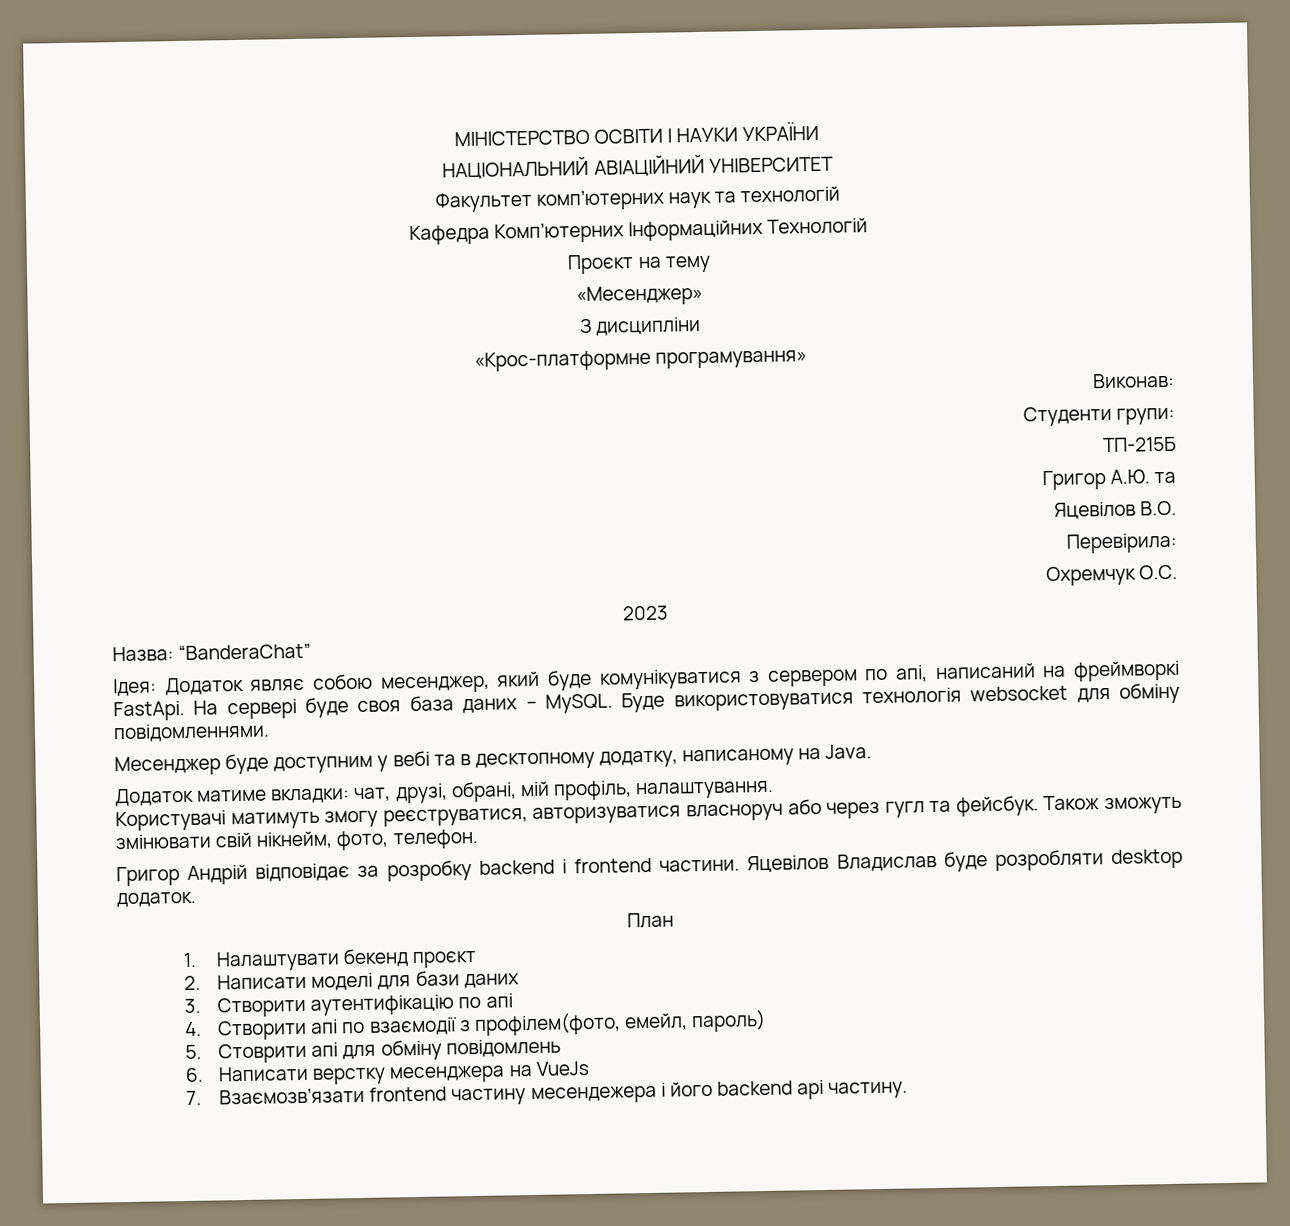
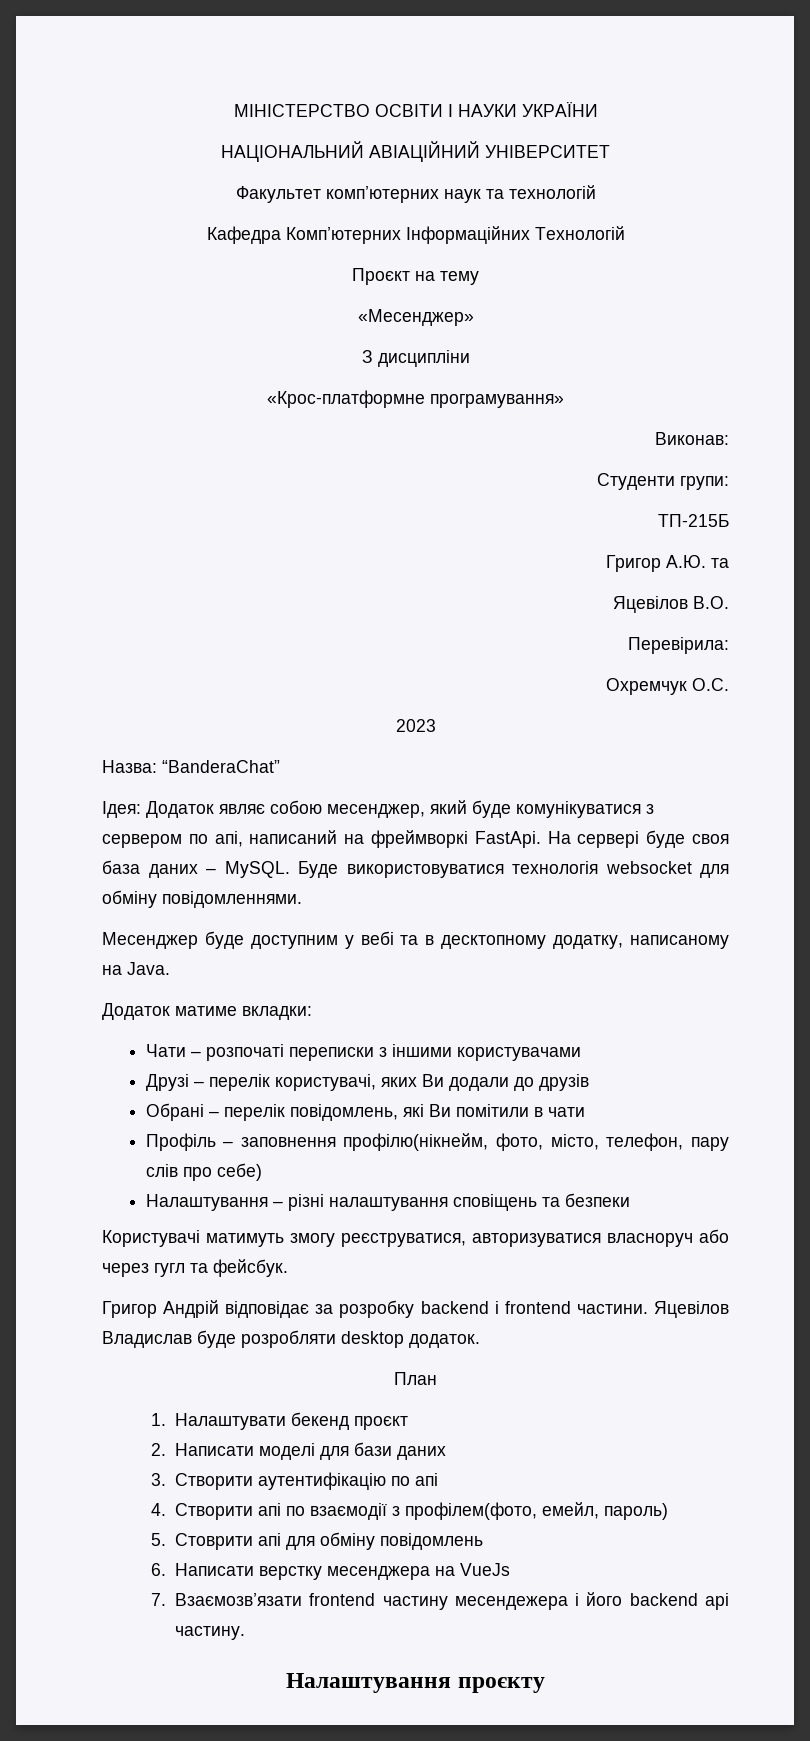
[353,780,775,804] чат, друзі, обрані, мій профіль, налаштування. -> [145,1044,581,1061] [145,1074,589,1091] [145,1103,585,1121] [145,1133,729,1151] [145,1163,262,1181] [145,1193,630,1211] // Чати – розпочаті переписки з іншими користувачами // Друзі – перелік користувачі, яких Ви додали до друзів // Обрані – перелік повідомлень, які Ви помітили в чати // Профіль – заповнення профілю(нікнейм, фото, місто, телефон, пару слів про себе) // Налаштування – різні налаштування сповіщень та безпеки
[1043,795,1183,815] [115,828,479,851] Також зможуть змінювати свій нікнейм, фото, телефон. -> (288, 1268) none
(909, 1090) none -> [286,1673,545,1693] // Налаштування проєкту

